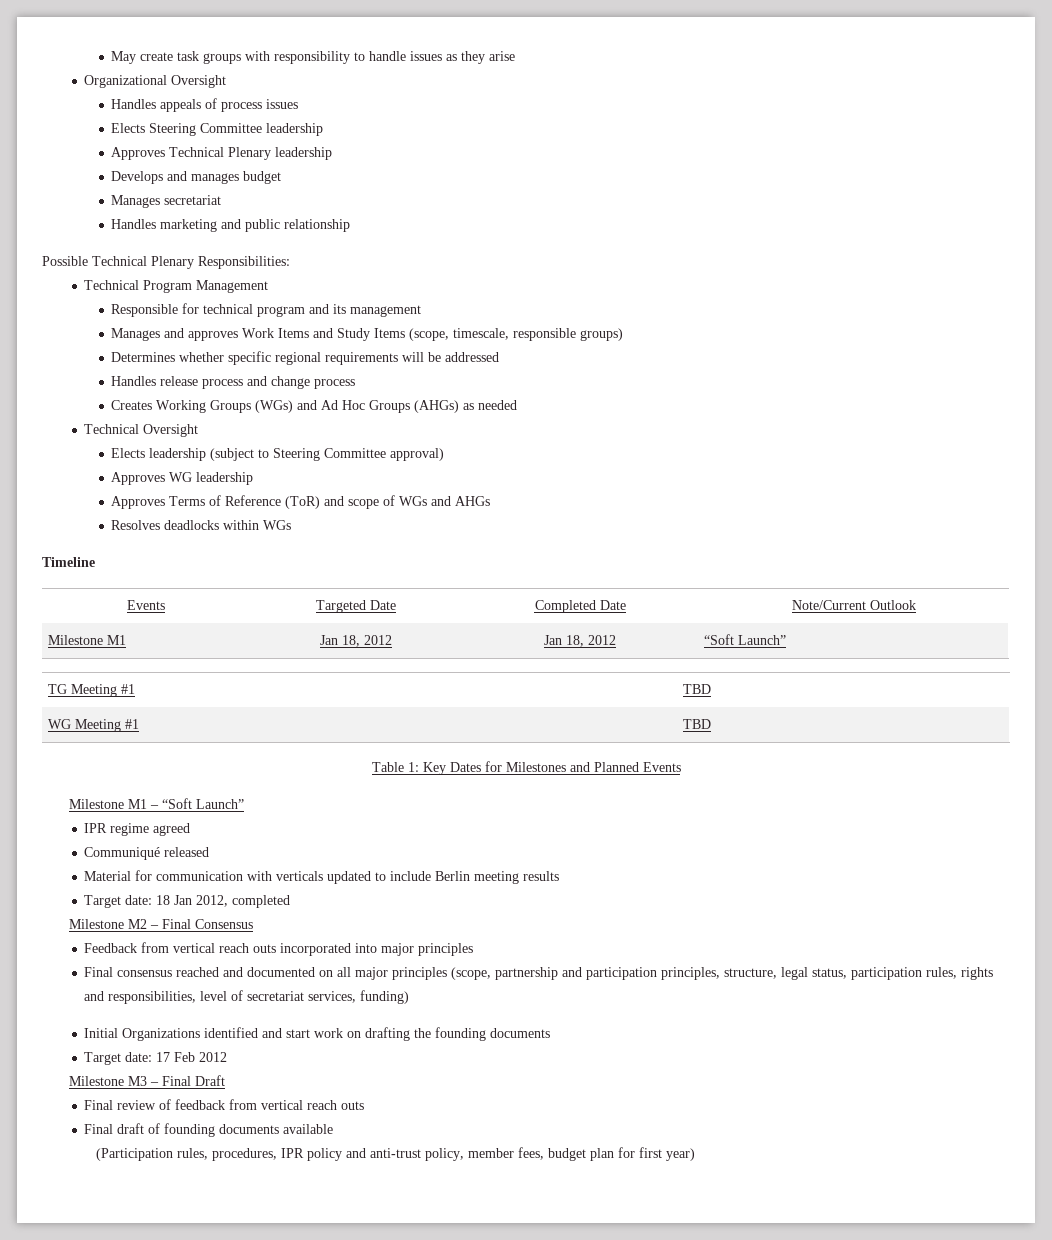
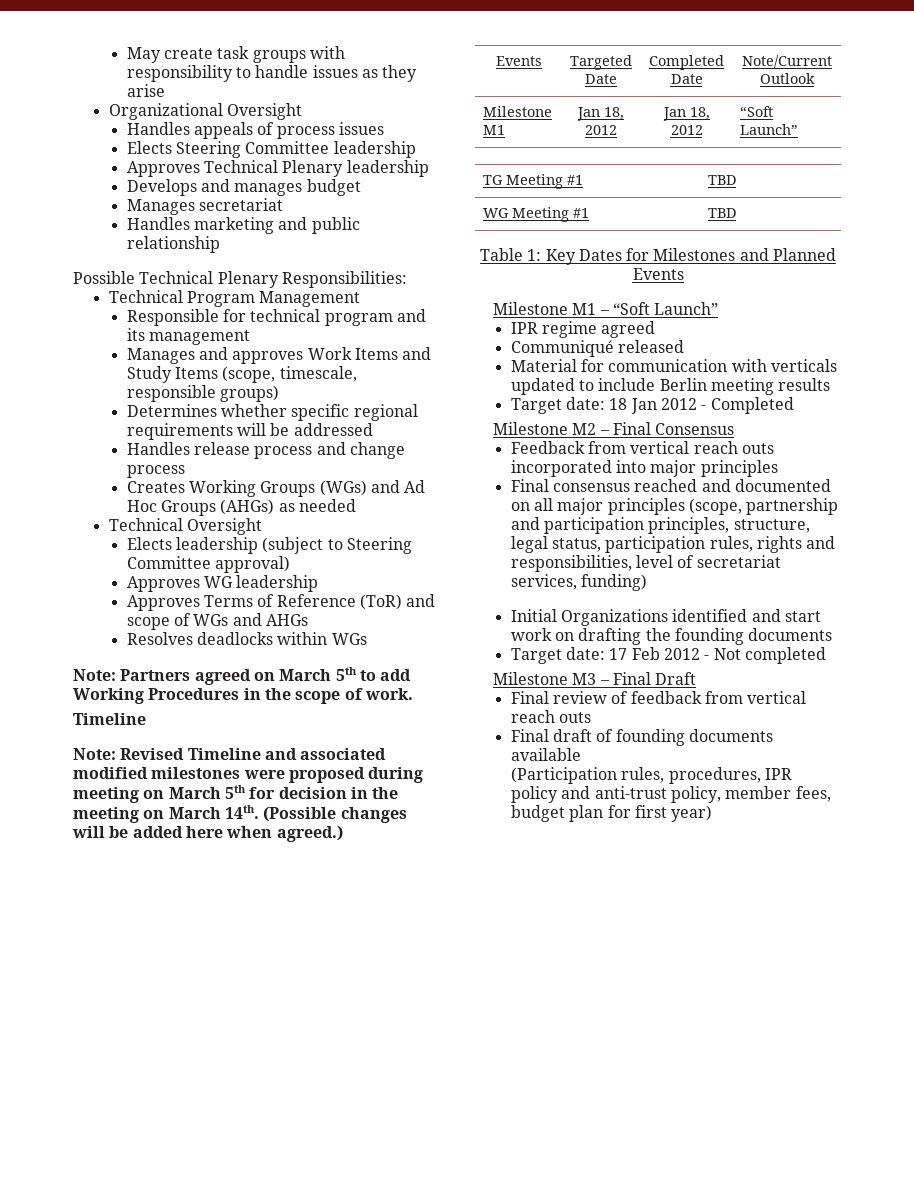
[42,557,95,567] Timeline -> [73,667,412,685] [73,688,413,704] [73,713,146,725] [73,748,387,760] [73,767,424,783] [73,785,399,803] [73,805,407,823] [72,825,343,842] Note: Partners agreed on March 5th to add Working Procedures in the scope of work. // Timeline // Note: Revised Timeline and associated modified milestones were proposed during meeting on March 5th for decision in the meeting on March 14th. (Possible changes will be added here when agreed.)
[196,895,291,908] 2012, completed -> [660,397,794,414] 2012 - Completed
(228, 1057) none -> [704,647,826,664] - Not completed

